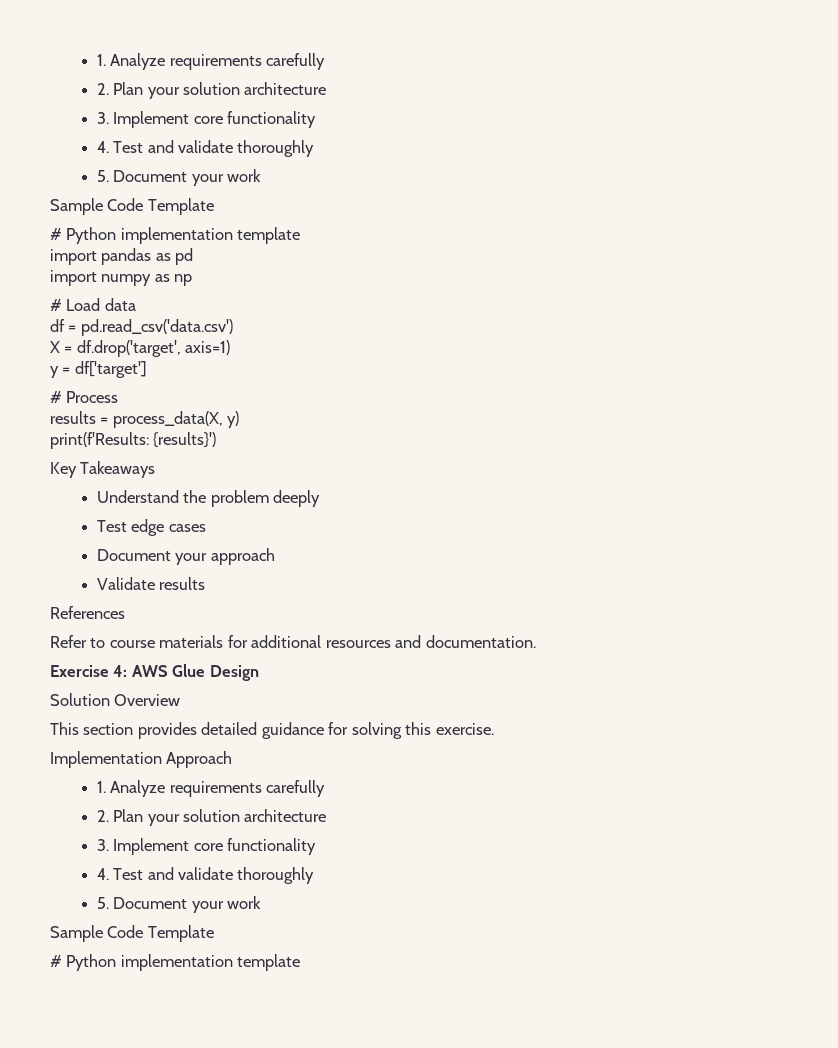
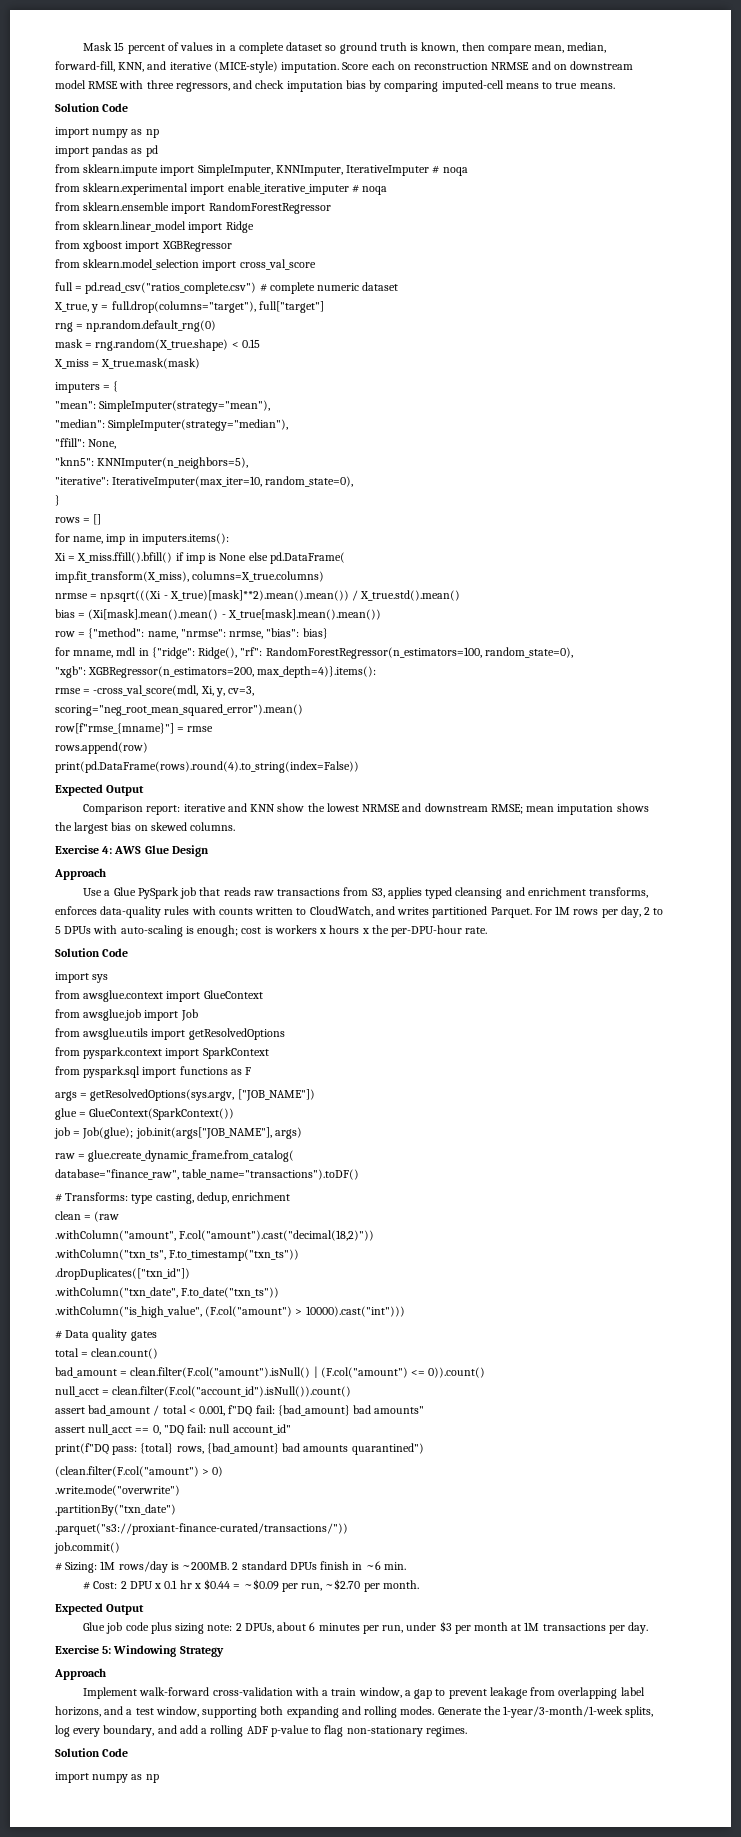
[96,53,325,70] [96,82,327,99] [96,111,316,128] [96,140,315,157] [96,169,261,186] [50,198,214,215] [50,227,301,244] [50,248,194,265] [50,270,193,286] [50,298,136,311] [50,319,233,336] [50,340,231,357] [50,361,147,378] [50,391,119,403] [50,411,240,428] [50,432,217,449] [50,461,156,478] [96,490,320,507] [96,519,206,536] [96,548,275,565] [96,577,206,590] [50,606,125,619] [50,635,536,648] 1. Analyze requirements carefully // 2. Plan your solution architecture // 3. Implement core functionality // 4. Test and validate thoroughly // 5. Document your work // Sample Code Template // # Python implementation template // import pandas as pd // import numpy as np // # Load data // df = pd.read_csv('data.csv') // X = df.drop('target', axis=1) // y = df['target'] // # Process // results = process_data(X, y) // print(f'Results: {results}') // Key Takeaways // Understand the problem deeply // Test edge cases // Document your approach // Validate results // References // Refer to course materials for additional resources and documentation. -> [83,42,607,54] [55,61,634,73] [55,80,615,92] [55,103,129,112] [55,127,159,138] [55,145,158,157] [55,164,468,176] [55,183,388,195] [55,202,331,214] [55,221,254,233] [55,240,232,252] [55,259,316,271] [55,282,399,294] [54,301,324,313] [55,320,217,332] [55,339,260,351] [54,358,201,369] [55,381,119,393] [55,400,271,412] [55,419,289,431] [55,438,117,449] [55,457,249,469] [55,476,354,488] [55,495,60,506] [55,514,102,525] [55,533,229,545] [54,552,345,564] [55,571,325,583] [55,590,461,602] [55,609,381,620] [55,628,328,639] [55,647,573,659] [55,666,377,678] [55,685,255,697] [55,704,303,716] [55,723,214,734] [55,742,148,754] [55,761,359,773] [55,784,145,796] [83,803,649,815] [55,822,236,834] Mask 15 percent of values in a complete dataset so ground truth is known, then compare mean, median, forward-fill, KNN, and iterative (MICE-style) imputation. Score each on reconstruction NRMSE and on downstream model RMSE with three regressors, and check imputation bias by comparing imputed-cell means to true means. // Solution Code // import numpy as np // import pandas as pd // from sklearn.impute import SimpleImputer, KNNImputer, IterativeImputer # noqa // from sklearn.experimental import enable_iterative_imputer # noqa // from sklearn.ensemble import RandomForestRegressor // from sklearn.linear_model import Ridge // from xgboost import XGBRegressor // from sklearn.model_selection import cross_val_score // full = pd.read_csv("ratios_complete.csv") # complete numeric dataset // X_true, y = full.drop(columns="target"), full["target"] // rng = np.random.default_rng(0) // mask = rng.random(X_true.shape) < 0.15 // X_miss = X_true.mask(mask) // imputers = { // "mean": SimpleImputer(strategy="mean"), // "median": SimpleImputer(strategy="median"), // "ffill": None, // "knn5": KNNImputer(n_neighbors=5), // "iterative": IterativeImputer(max_iter=10, random_state=0), // } // rows = [] // for name, imp in imputers.items(): // Xi = X_miss.ffill().bfill() if imp is None else pd.DataFrame( // imp.fit_transform(X_miss), columns=X_true.columns) // nrmse = np.sqrt(((Xi - X_true)[mask]**2).mean().mean()) / X_true.std().mean() // bias = (Xi[mask].mean().mean() - X_true[mask].mean().mean()) // row = {"method": name, "nrmse": nrmse, "bias": bias} // for mname, mdl in {"ridge": Ridge(), "rf": RandomForestRegressor(n_estimators=100, random_state=0), // "xgb": XGBRegressor(n_estimators=200, max_depth=4)}.items(): // rmse = -cross_val_score(mdl, Xi, y, cv=3, // scoring="neg_root_mean_squared_error").mean() // row[f"rmse_{mname}"] = rmse // rows.append(row) // print(pd.DataFrame(rows).round(4).to_string(index=False)) // Expected Output // Comparison report: iterative and KNN show the lowest NRMSE and downstream RMSE; mean imputation shows the largest bias on skewed columns.
[50,693,181,706] [50,722,494,739] [50,751,233,768] [96,780,325,797] [96,809,327,826] [96,838,316,855] [96,867,315,884] [96,896,261,913] [50,925,214,942] [50,954,301,971] Solution Overview // This section provides detailed guidance for solving this exercise. // Implementation Approach // 1. Analyze requirements carefully // 2. Plan your solution architecture // 3. Implement core functionality // 4. Test and validate thoroughly // 5. Document your work // Sample Code Template // # Python implementation template -> [54,868,106,880] [83,887,648,899] [55,906,664,918] [55,925,488,937] [55,948,129,957] [55,972,109,983] [55,990,263,1002] [55,1009,198,1021] [55,1028,285,1040] [55,1047,269,1059] [55,1066,252,1078] [55,1089,315,1101] [55,1108,235,1120] [54,1127,302,1139] [55,1150,295,1162] [55,1169,360,1180] [55,1192,291,1204] [55,1211,120,1222] [55,1230,375,1241] [55,1249,300,1261] [55,1268,190,1280] [55,1287,280,1298] [55,1306,405,1318] [55,1329,157,1341] [55,1348,159,1359] [55,1366,486,1378] [55,1386,352,1397] [55,1405,425,1417] [55,1424,291,1436] [55,1443,424,1455] [55,1466,224,1477] [55,1485,180,1496] [55,1504,176,1516] [55,1523,348,1535] [54,1542,120,1554] [55,1561,406,1573] [83,1579,419,1592] [55,1603,145,1615] [83,1621,649,1634] [55,1645,224,1657] [54,1668,106,1680] [83,1687,645,1699] [55,1706,654,1718] [55,1725,467,1737] [55,1748,129,1757] [55,1772,159,1783] Approach // Use a Glue PySpark job that reads raw transactions from S3, applies typed cleansing and enrichment transforms, enforces data-quality rules with counts written to CloudWatch, and writes partitioned Parquet. For 1M rows per day, 2 to 5 DPUs with auto-scaling is enough; cost is workers x hours x the per-DPU-hour rate. // Solution Code // import sys // from awsglue.context import GlueContext // from awsglue.job import Job // from awsglue.utils import getResolvedOptions // from pyspark.context import SparkContext // from pyspark.sql import functions as F // args = getResolvedOptions(sys.argv, ["JOB_NAME"]) // glue = GlueContext(SparkContext()) // job = Job(glue); job.init(args["JOB_NAME"], args) // raw = glue.create_dynamic_frame.from_catalog( // database="finance_raw", table_name="transactions").toDF() // # Transforms: type casting, dedup, enrichment // clean = (raw // .withColumn("amount", F.col("amount").cast("decimal(18,2)")) // .withColumn("txn_ts", F.to_timestamp("txn_ts")) // .dropDuplicates(["txn_id"]) // .withColumn("txn_date", F.to_date("txn_ts")) // .withColumn("is_high_value", (F.col("amount") > 10000).cast("int"))) // # Data quality gates // total = clean.count() // bad_amount = clean.filter(F.col("amount").isNull() | (F.col("amount") <= 0)).count() // null_acct = clean.filter(F.col("account_id").isNull()).count() // assert bad_amount / total < 0.001, f"DQ fail: {bad_amount} bad amounts" // assert null_acct == 0, "DQ fail: null account_id" // print(f"DQ pass: {total} rows, {bad_amount} bad amounts quarantined") // (clean.filter(F.col("amount") > 0) // .write.mode("overwrite") // .partitionBy("txn_date") // .parquet("s3://proxiant-finance-curated/transactions/")) // job.commit() // # Sizing: 1M rows/day is ~200MB. 2 standard DPUs finish in ~6 min. // # Cost: 2 DPU x 0.1 hr x $0.44 = ~$0.09 per run, ~$2.70 per month. // Expected Output // Glue job code plus sizing note: 2 DPUs, about 6 minutes per run, under $3 per month at 1M transactions per day. // Exercise 5: Windowing Strategy // Approach // Implement walk-forward cross-validation with a train window, a gap to prevent leakage from overlapping label horizons, and a test window, supporting both expanding and rolling modes. Generate the 1-year/3-month/1-week splits, log every boundary, and add a rolling ADF p-value to flag non-stationary regimes. // Solution Code // import numpy as np

